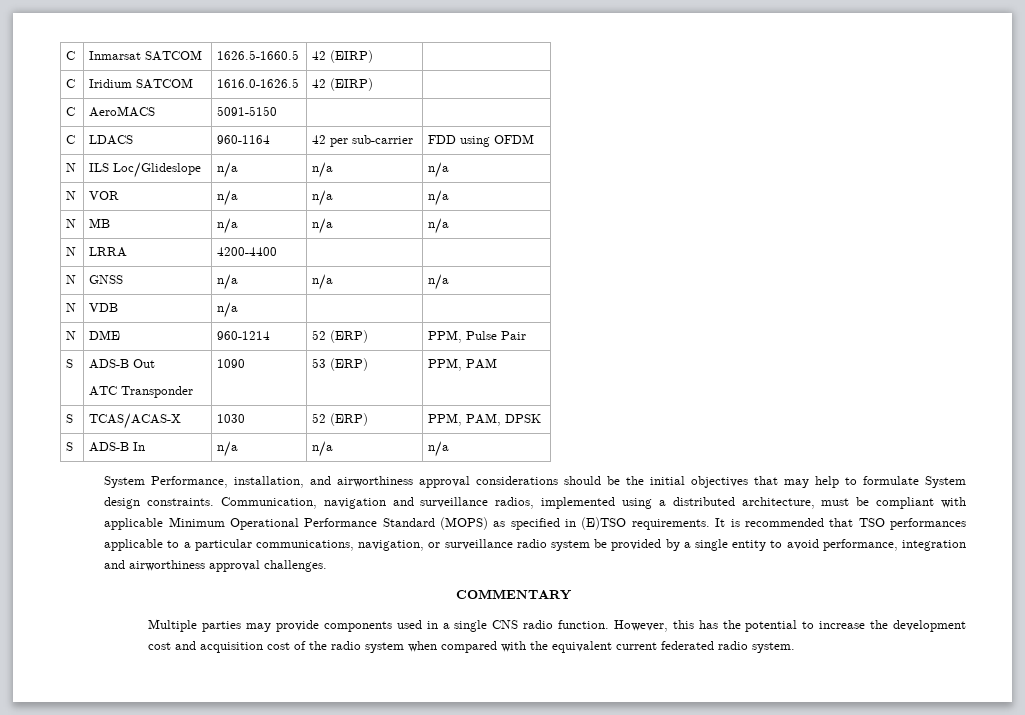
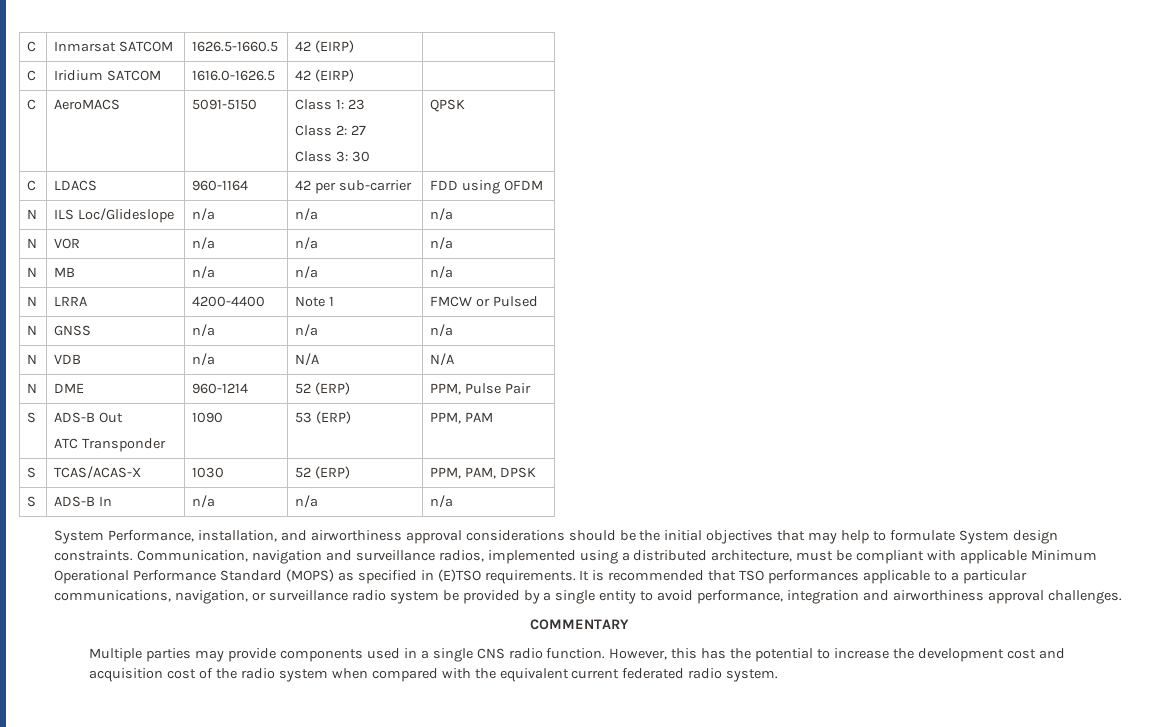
(278, 111) | -> [295,99,365,110] [295,125,366,136] [295,151,370,162] [430,99,466,112] Class 1: 23 // Class 2: 27 // Class 3: 30 | QPSK
(278, 251) | -> [295,296,334,307] [430,296,538,307] Note 1 | FMCW or Pulsed
(239, 310) | -> [295,353,320,366] [430,353,455,366] N/A | N/A

